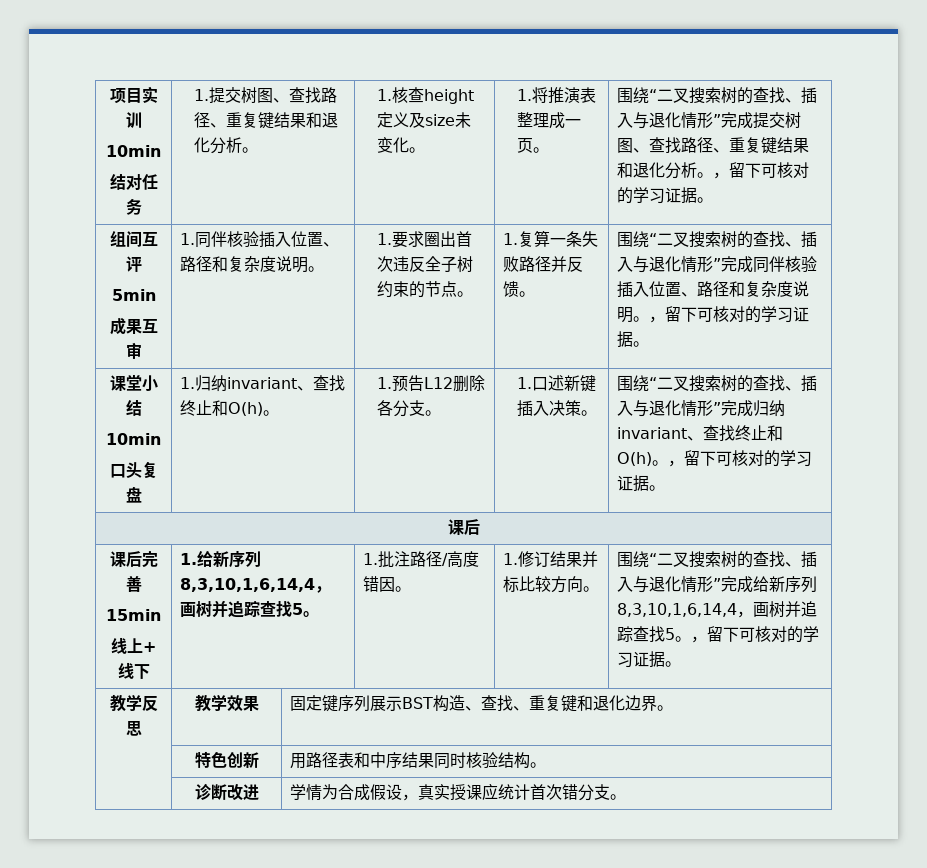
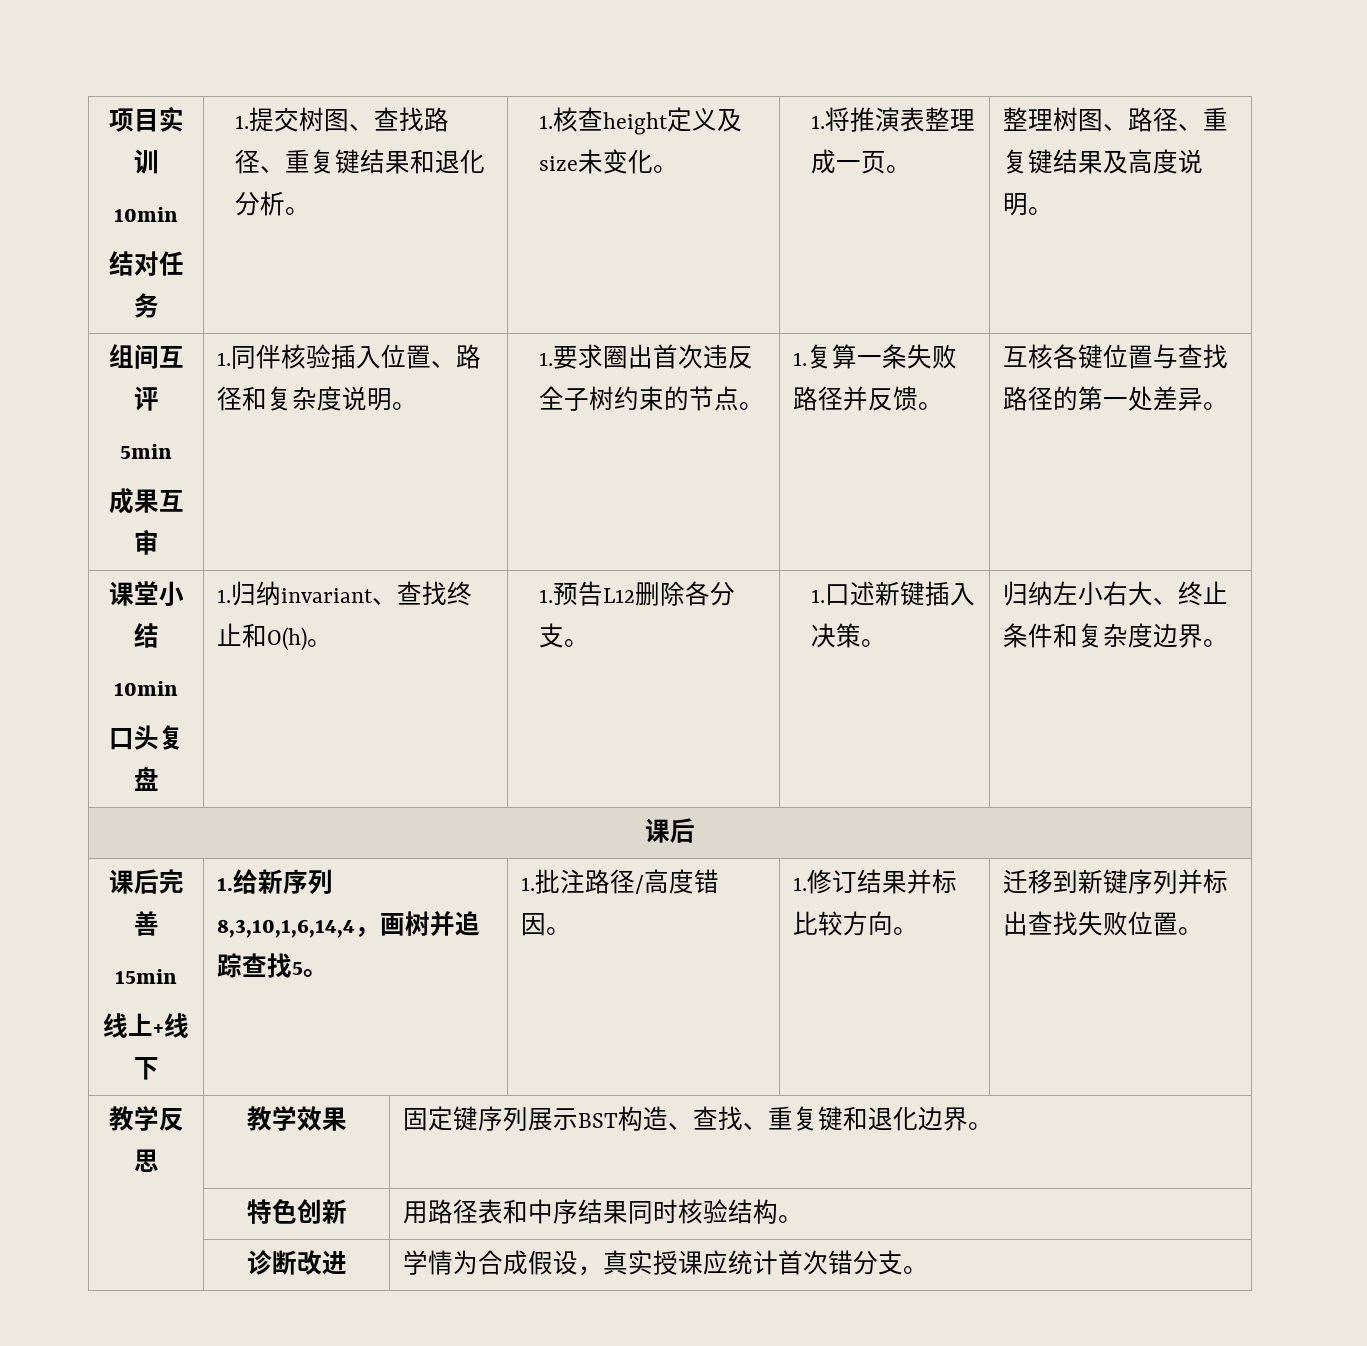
[617,87,818,104] [617,112,802,129] [617,137,810,154] [617,162,810,179] [617,187,698,204] 围绕“二叉搜索树的查找、插入与退化情形”完成提交树图、查找路径、重复键结果和退化分析。，留下可核对的学习证据 -> [1002,107,1228,132] [1002,149,1203,174] [1002,193,1028,216] 整理树图、路径、重复键结果及高度说明
[617,231,818,248] [617,256,818,273] [617,281,810,298] [617,306,810,323] [617,331,634,348] 围绕“二叉搜索树的查找、插入与退化情形”完成同伴核验插入位置、路径和复杂度说明。，留下可核对的学习证据 -> [1002,344,1228,369] [1002,386,1203,411] 互核各键位置与查找路径的第一处差异
[617,375,818,392] [617,400,786,417] [617,425,784,441] [617,450,813,467] [617,475,650,492] 围绕“二叉搜索树的查找、插入与退化情形”完成归纳invariant、查找终止和O(h)。，留下可核对的学习证据 -> [1002,581,1228,606] [1002,623,1203,648] 归纳左小右大、终止条件和复杂度边界
[617,551,818,568] [617,576,818,593] [617,601,818,618] [617,626,820,643] [617,651,666,668] 围绕“二叉搜索树的查找、插入与退化情形”完成给新序列8,3,10,1,6,14,4，画树并追踪查找5。，留下可核对的学习证据 -> [1002,869,1228,894] [1002,911,1178,936] 迁移到新键序列并标出查找失败位置

